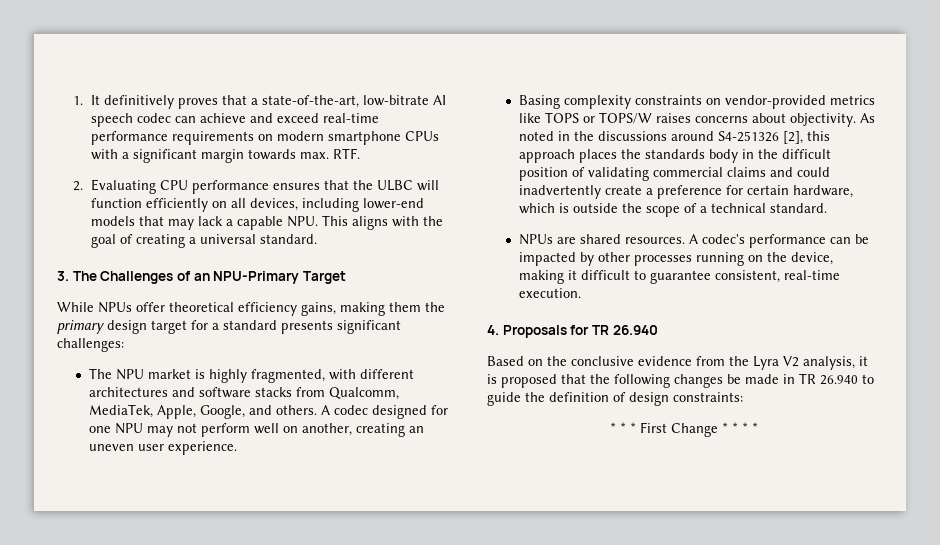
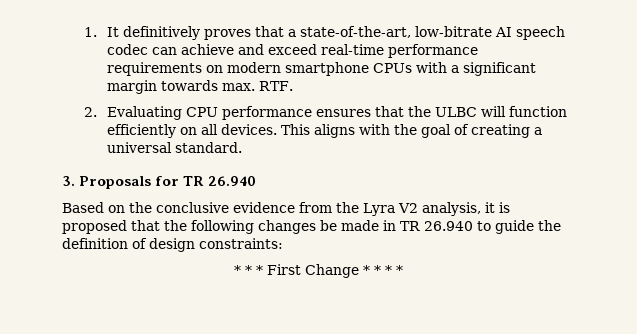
[249,198,424,212] [90,216,318,230] devices, including lower-end models that may lack a capable NPU. -> [220,124,277,135] devices.
[72,271,346,284] [57,302,445,316] [57,320,401,334] [57,338,124,352] [89,368,415,383] [89,387,400,400] [89,404,449,419] [89,423,425,437] [89,441,238,455] [519,95,876,109] [519,112,876,127] [519,131,831,144] [519,149,832,163] [519,167,831,181] [519,185,854,199] [519,203,828,217] [519,234,870,248] [519,252,834,266] [519,270,841,284] [519,288,582,298] [487,325,499,335] The Challenges of an NPU-Primary Target // While NPUs offer theoretical efficiency gains, making them the primary design target for a standard presents significant challenges: // The NPU market is highly fragmented, with different architectures and software stacks from Qualcomm, MediaTek, Apple, Google, and others. A codec designed for one NPU may not perform well on another, creating an uneven user experience. // Basing complexity constraints on vendor-provided metrics like TOPS or TOPS/W raises concerns about objectivity. As noted in the discussions around S4-251326 [2], this approach places the standards body in the difficult position of validating commercial claims and could inadvertently create a preference for certain hardware, which is outside the scope of a technical standard. // NPUs are shared resources. A codec's performance can be impacted by other processes running on the device, making it difficult to guarantee consistent, real-time execution. // 4. -> (75, 181) none

